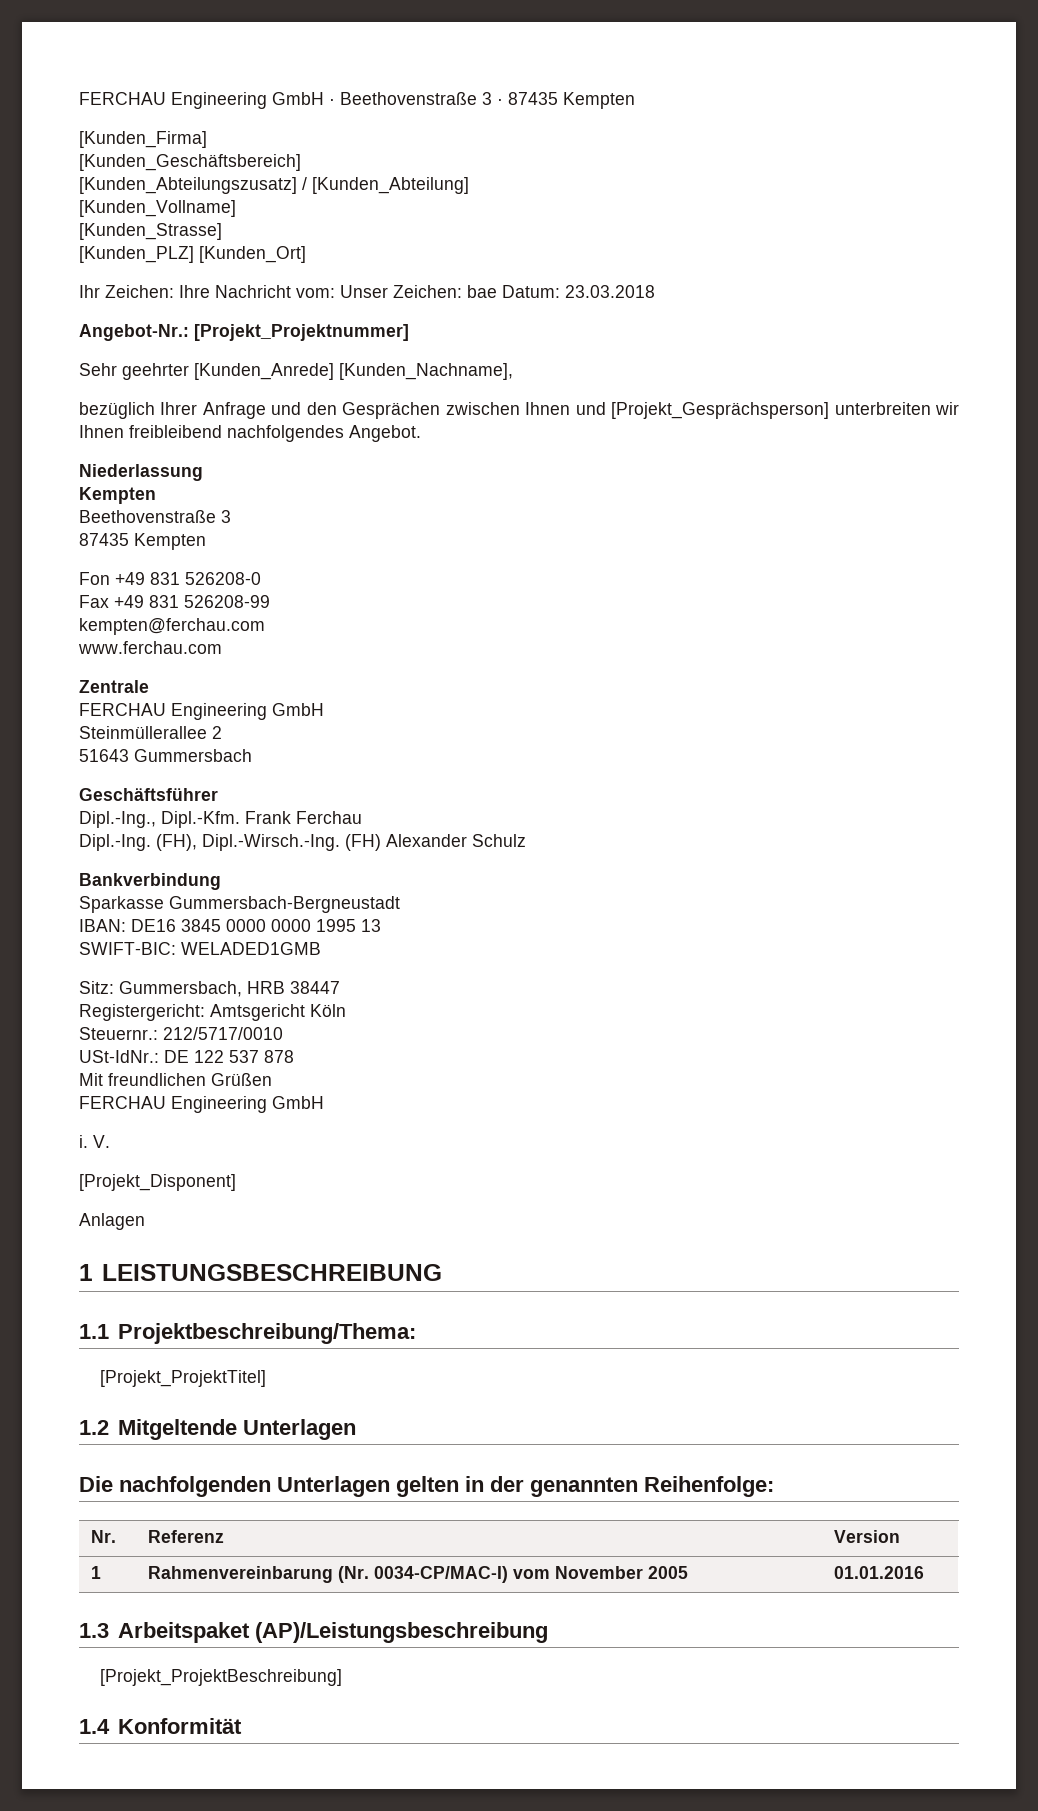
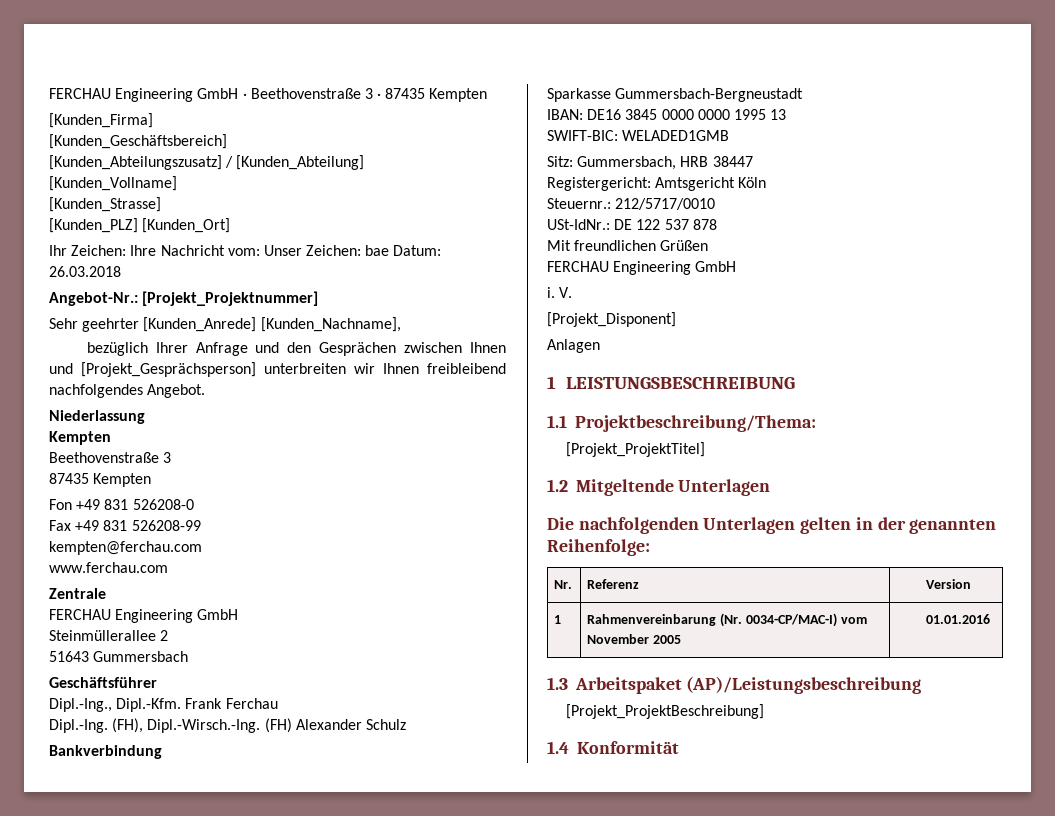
[565,285,655,298] 23.03.2018 -> [49,266,121,277] 26.03.2018

